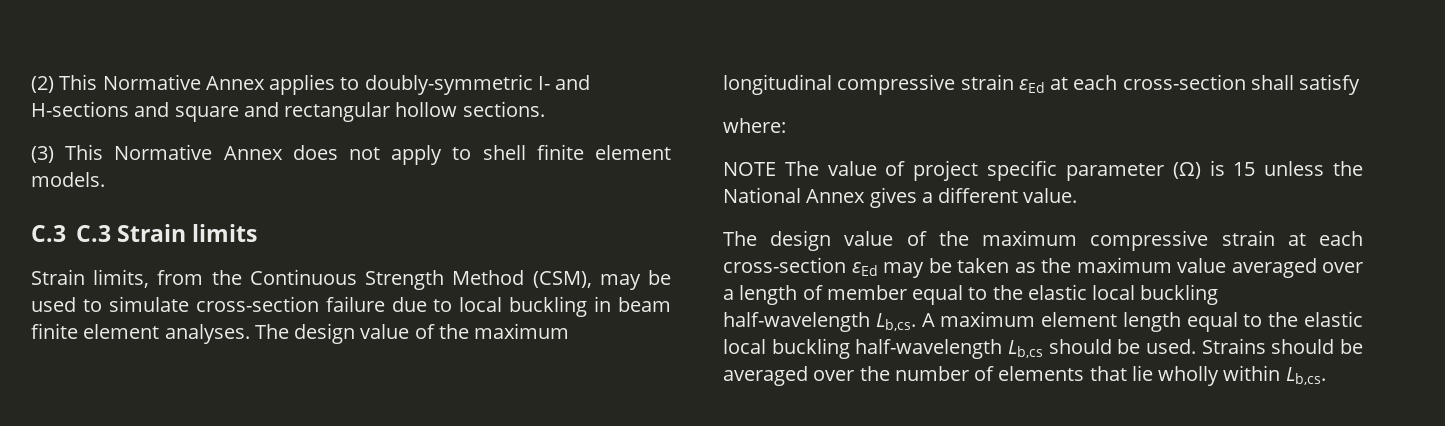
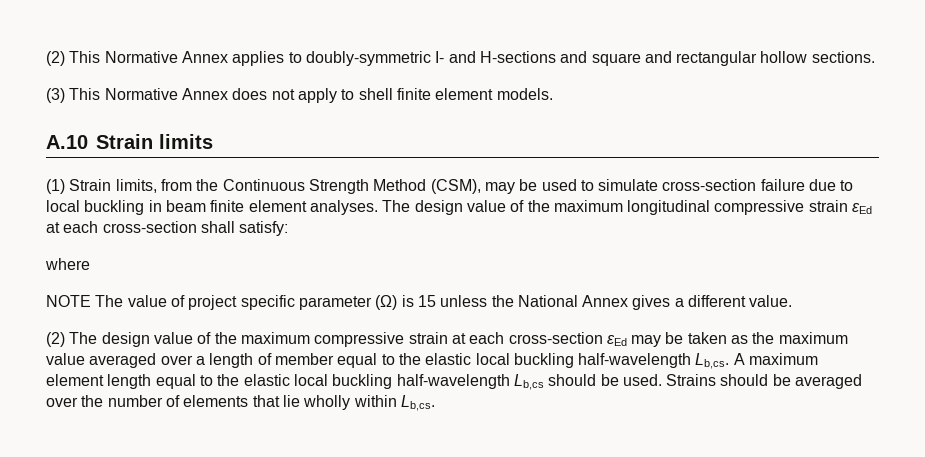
[31,225,111,242] C.3 C.3 -> [46,135,88,149] A.10
(257, 233) none -> [46,179,65,194] (1)
[1299,74,1361,95] [723,118,786,133] satisfy // where: -> [239,221,289,236] [45,258,90,270] satisfy: // where
(1078, 195) none -> [46,332,65,347] (2)

